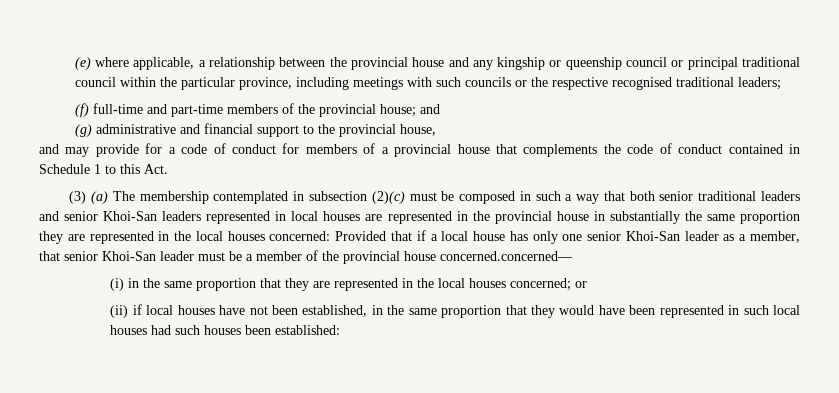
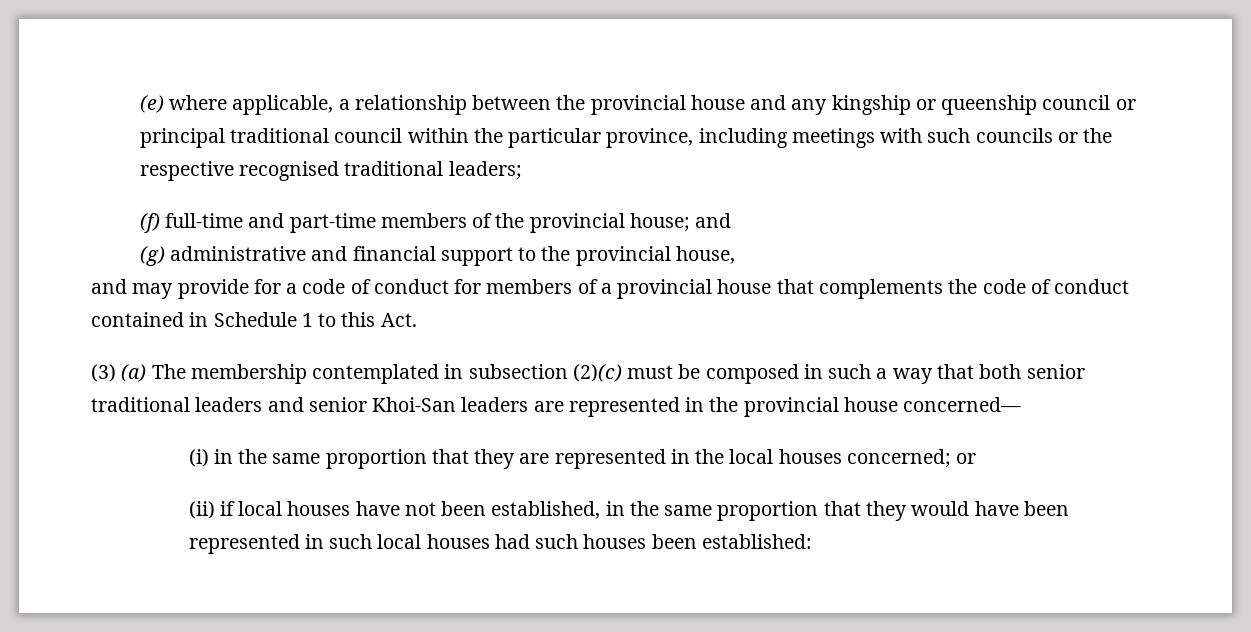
[206,211,361,224] represented in local houses -> (529, 404) none
[593,211,800,224] [39,230,800,244] [39,250,573,264] in substantially the same proportion they are represented in the local houses concerned: Provided that if a local house has only one senior Khoi-San leader as a member, that senior Khoi-San leader must be a member of the provincial house concerned.concerned— -> [903,397,1022,412] concerned—

